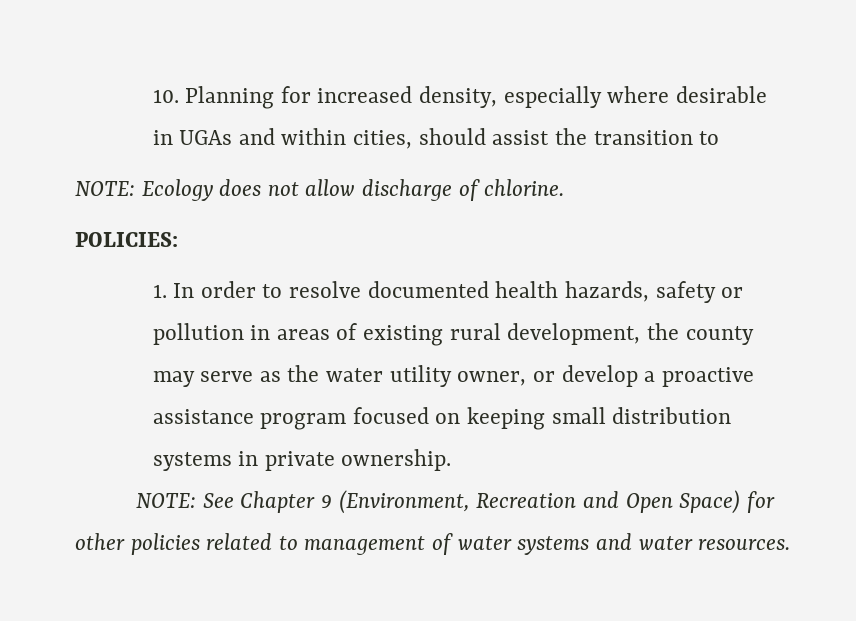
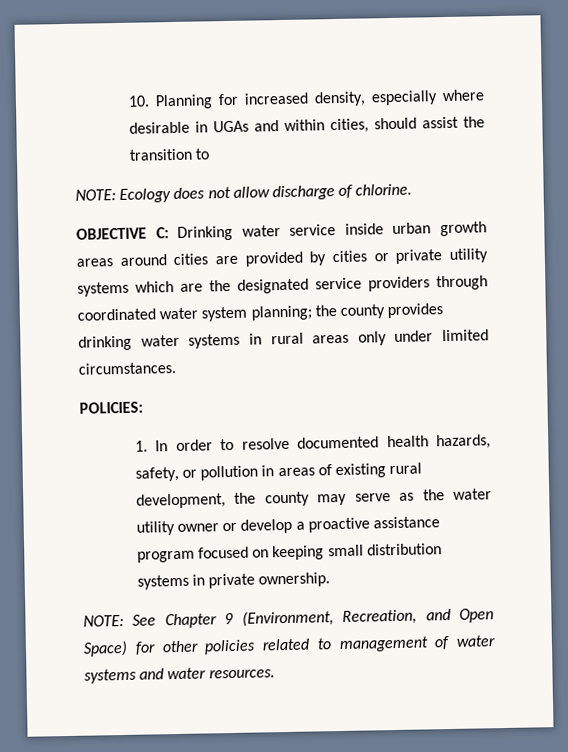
(565, 187) none -> [76,221,487,241] [76,248,488,267] [77,275,488,297] [77,303,444,322] [78,329,489,351] [78,361,176,375] // OBJECTIVE C: Drinking water service inside urban growth areas around cities are provided by cities or private utility systems which are the designated service providers through coordinated water system planning; the county provides drinking water systems in rural areas only under limited circumstances.
[655,281,716,303] safety -> [134,466,179,482] safety,
[457,371,527,386] owner, -> [176,523,219,532] owner
[476,493,577,508] Recreation -> [342,609,418,625] Recreation,

